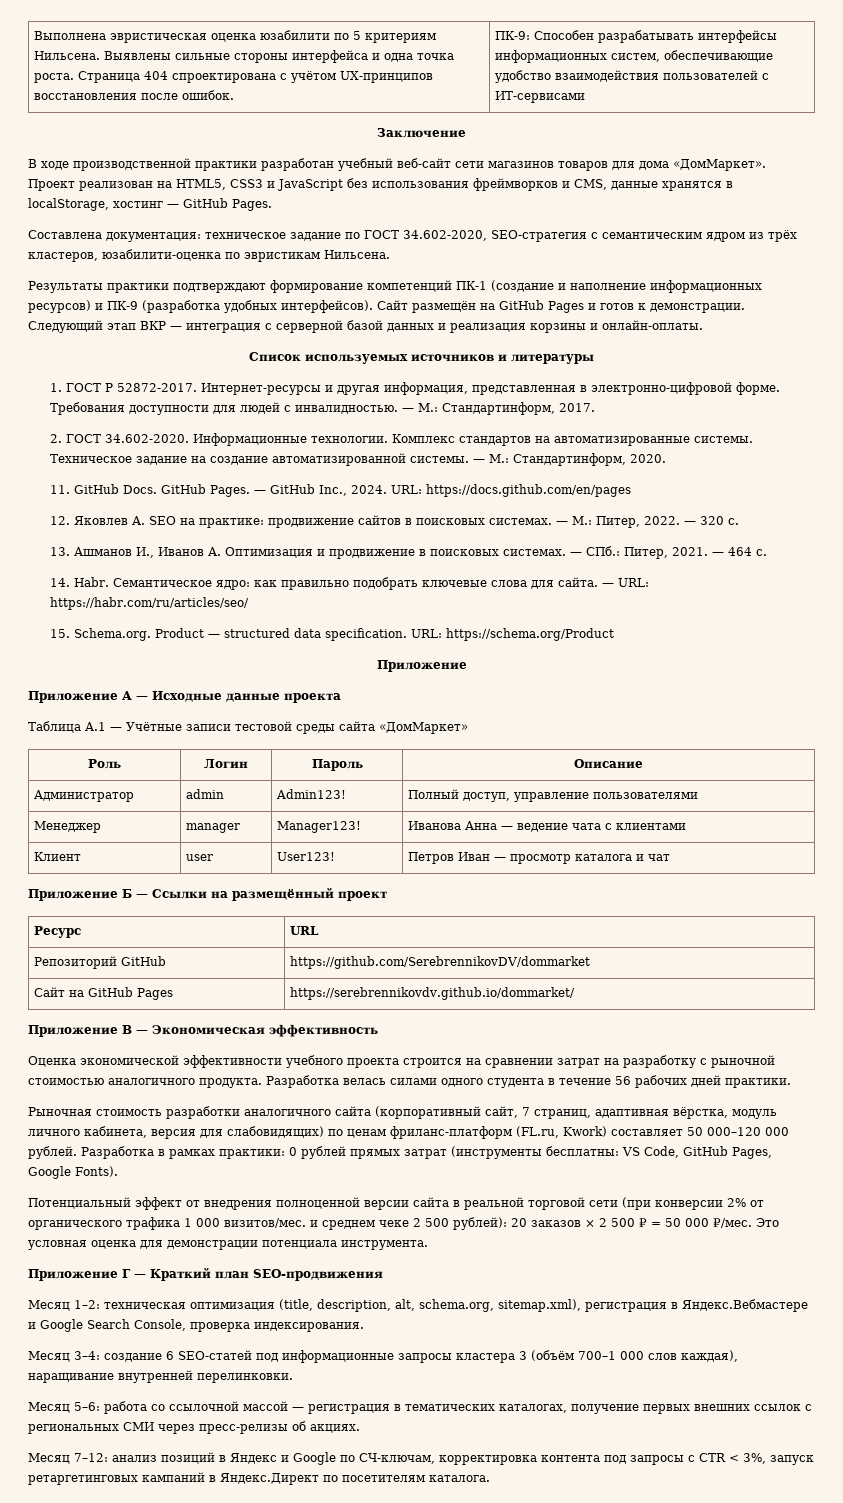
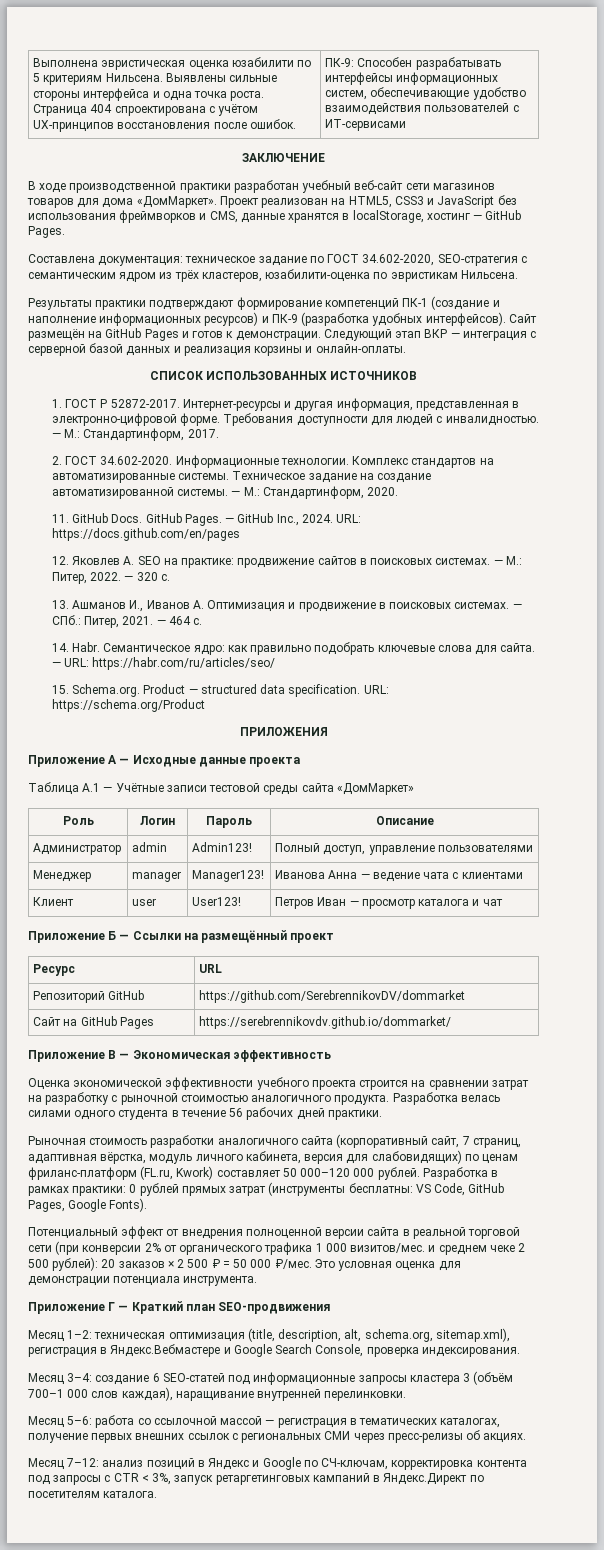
[377,128,466,138] Заключение -> [242,153,325,162] ЗАКЛЮЧЕНИЕ
[249,352,594,364] Список используемых источников и литературы -> [149,371,418,380] СПИСОК ИСПОЛЬЗОВАННЫХ ИСТОЧНИКОВ
[376,660,467,672] Приложение -> [239,727,328,736] ПРИЛОЖЕНИЯ

